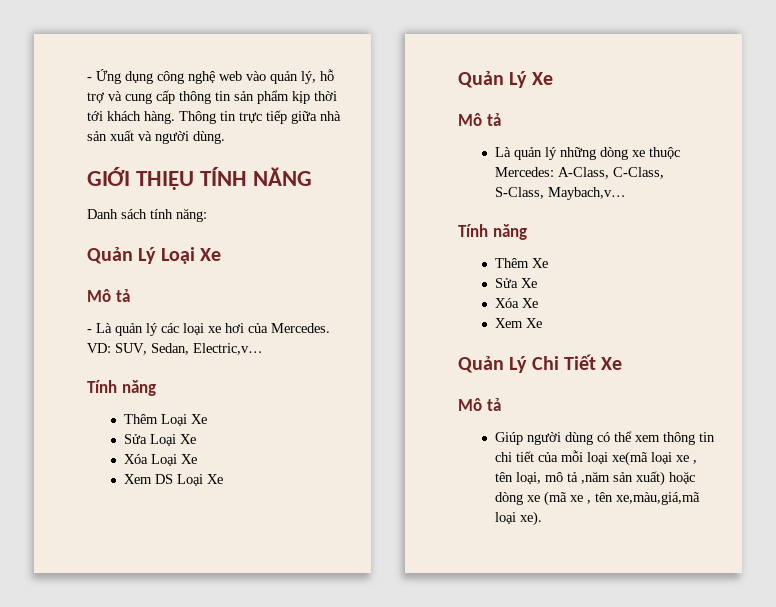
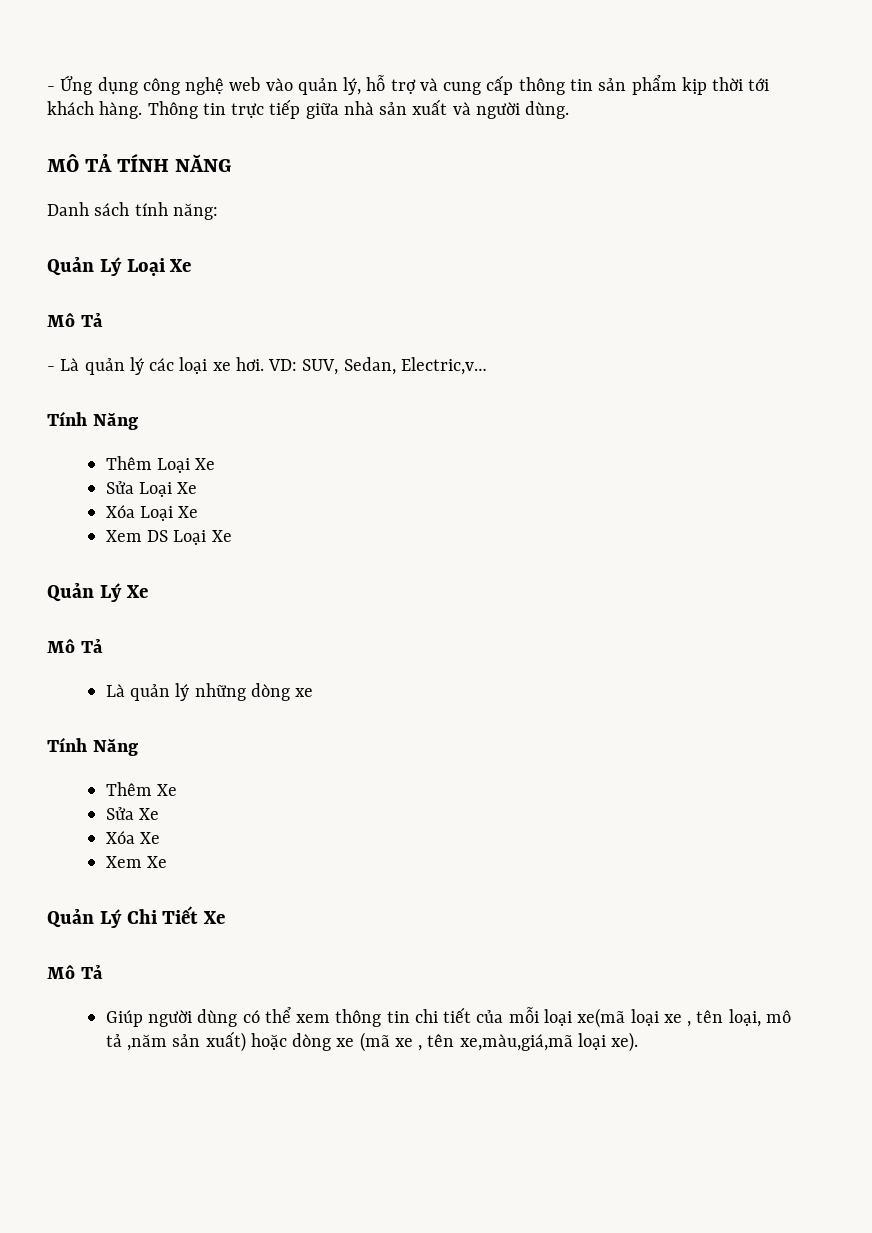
[87,167,195,190] GIỚI THIỆU -> [47,153,113,172] MÔ TẢ
[115,289,130,302] tả -> [80,313,103,327] Tả
[225,323,330,333] hơi của Mercedes. -> [235,357,264,371] hơi.
[121,380,156,396] năng -> [92,412,138,430] Năng
[486,113,501,126] tả -> [80,639,103,653] Tả
[649,147,681,159] [495,167,665,179] [495,187,627,200] [458,224,527,240] thuộc Mercedes: A-Class, C-Class, S-Class, Maybach,v… // Tính năng -> [47,737,138,756] // Tính Năng
[486,398,501,411] tả -> [80,965,103,979] Tả

